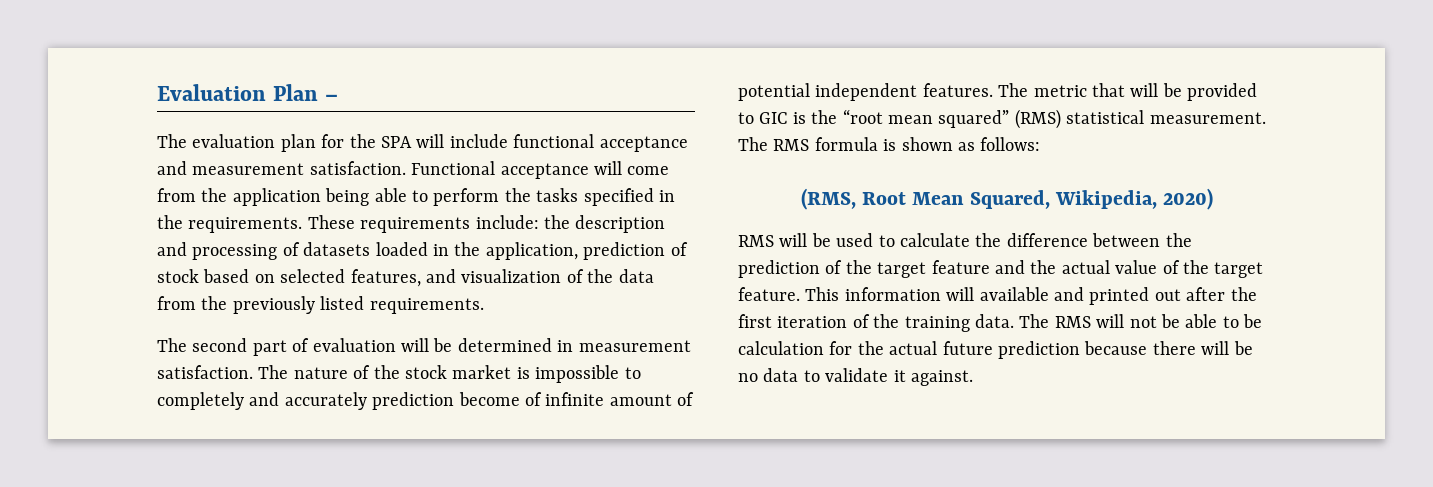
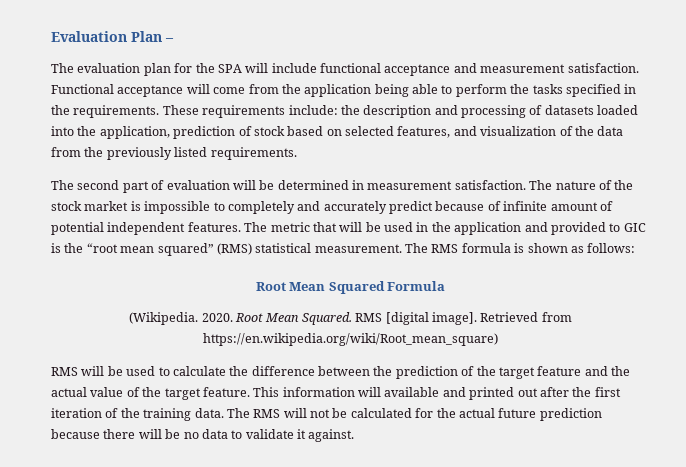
[433,244,449,256] in -> [51,126,74,136] into
[372,392,520,410] prediction become -> [389,201,485,214] predict because
(1182, 90) none -> [384,222,548,235] used in the application and
[800,188,1214,210] (RMS, Root Mean Squared, Wikipedia, 2020) -> [255,281,446,294] [129,312,572,325] [203,333,498,346] Root Mean Squared Formula // (Wikipedia. 2020. Root Mean Squared. RMS [digital image]. Retrieved from https://en.wikipedia.org/wiki/Root_mean_square)
[1185,314,1263,328] [738,341,824,355] able to be calculation -> [350,408,412,418] calculated

